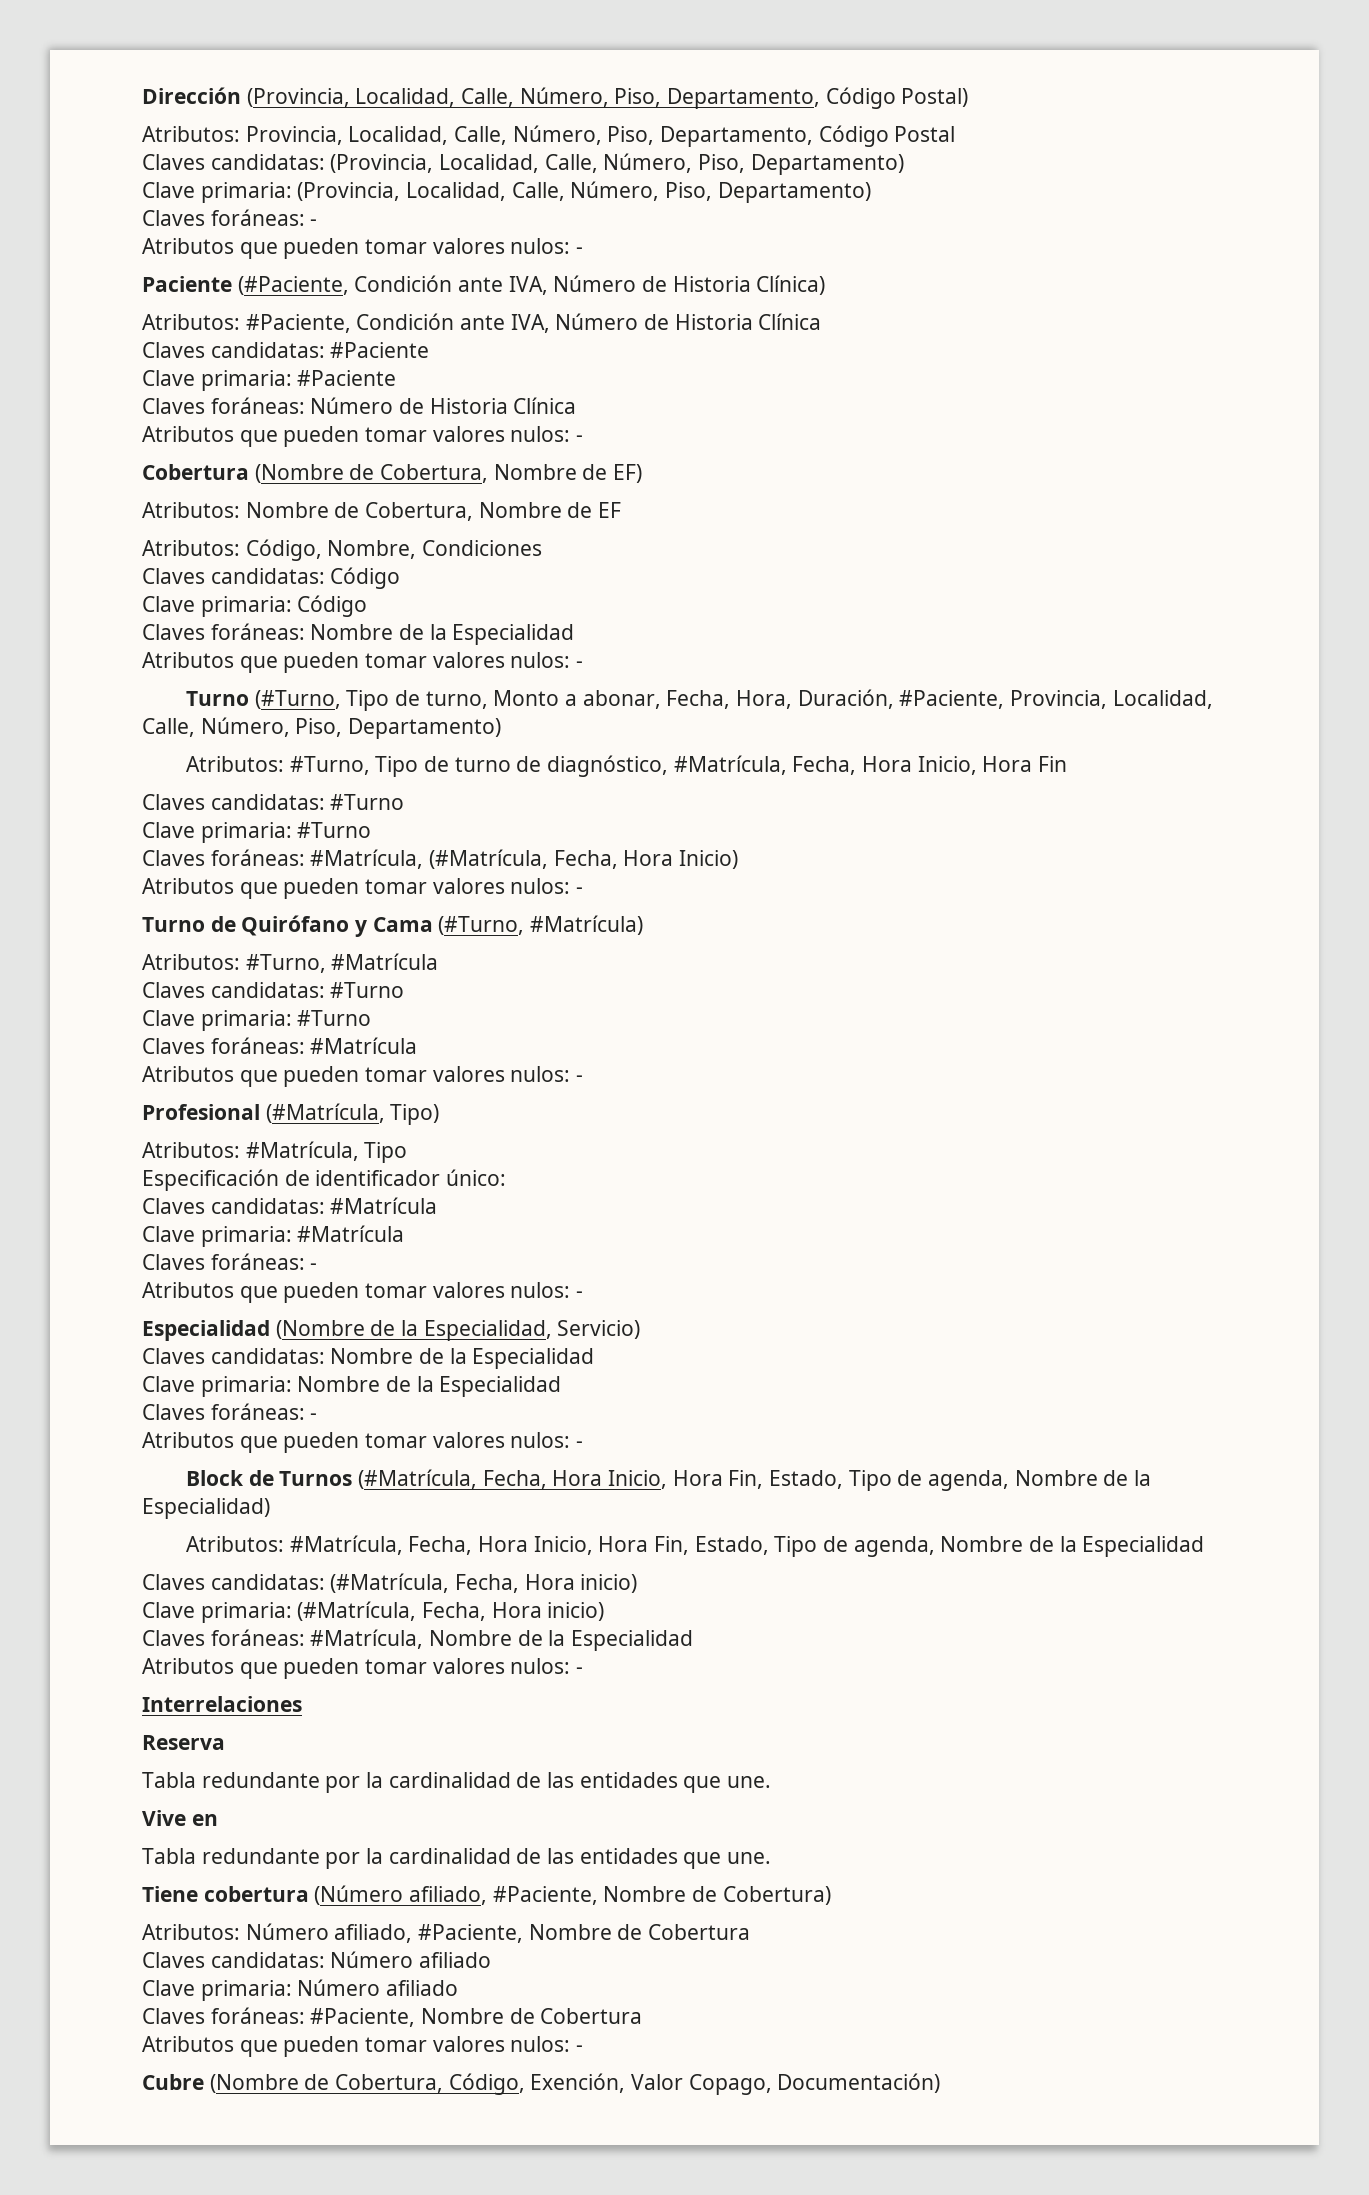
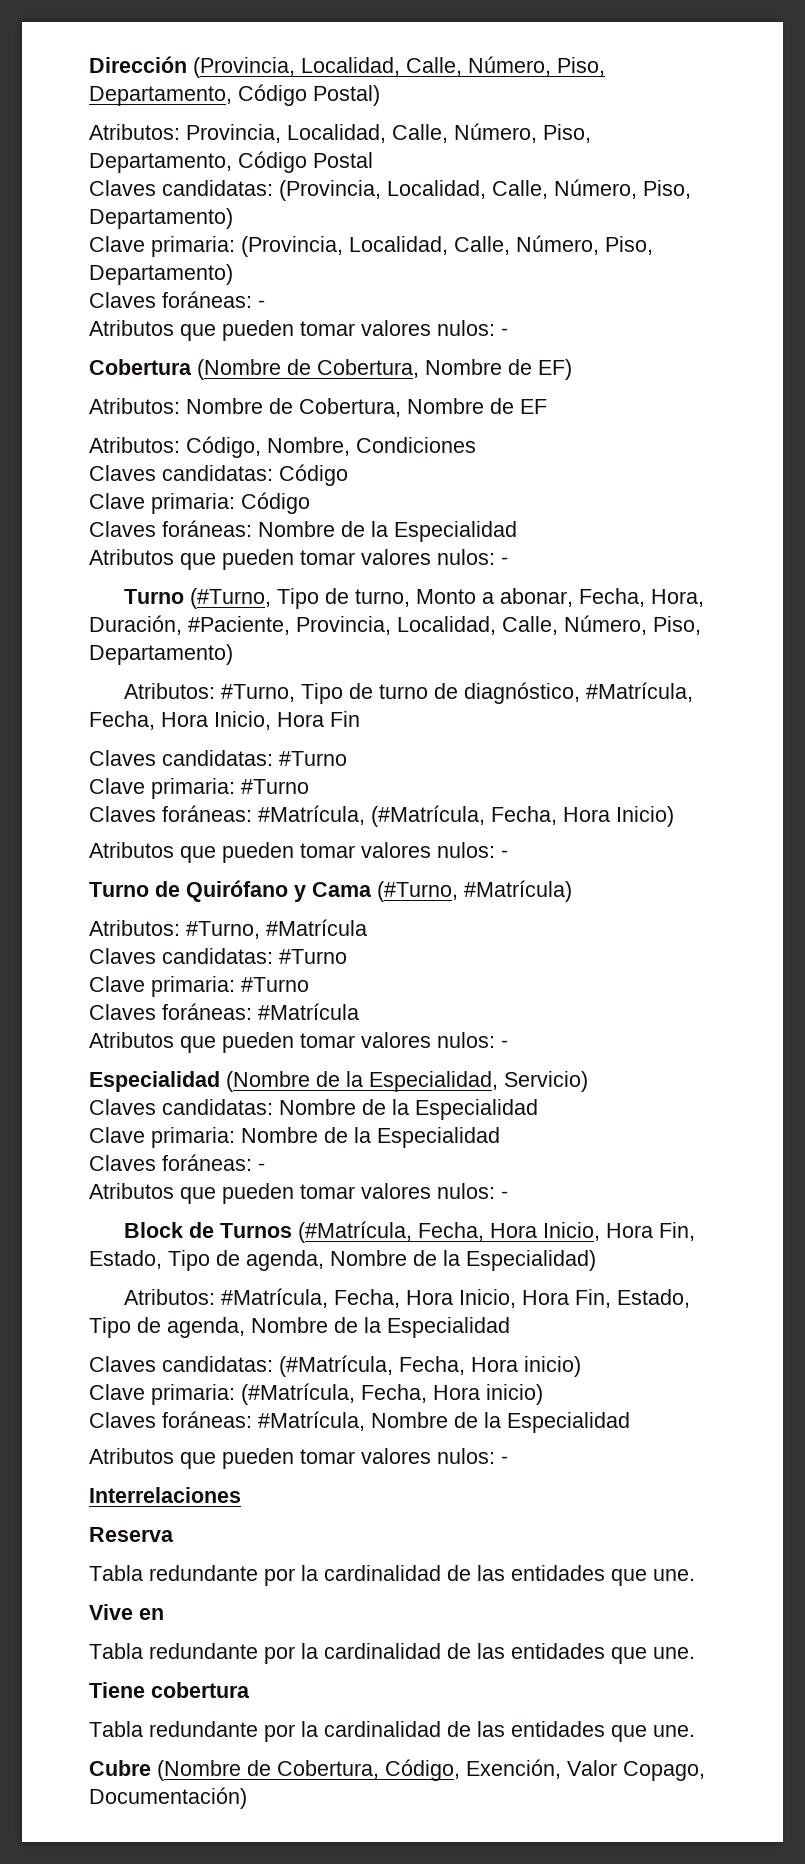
[142,275,826,295] [142,313,822,333] [142,342,430,358] [142,370,397,391] [142,397,577,414] [142,426,584,447] // Paciente (#Paciente, Condición ante IVA, Número de Historia Clínica) // Atributos: #Paciente, Condición ante IVA, Número de Historia Clínica // Claves candidatas: #Paciente // Clave primaria: #Paciente // Claves foráneas: Número de Historia Clínica // Atributos que pueden tomar valores nulos: - -> (508, 332) none
[142,1103,440,1125] [142,1141,408,1163] [142,1169,507,1191] [142,1197,438,1214] [142,1225,405,1247] [142,1253,318,1270] [142,1282,584,1303] // Profesional (#Matrícula, Tipo) // Atributos: #Matrícula, Tipo // Especificación de identificador único: // Claves candidatas: #Matrícula // Clave primaria: #Matrícula // Claves foráneas: - // Atributos que pueden tomar valores nulos: - -> (508, 1044) none
[314,1885,831,1905] [142,1923,751,1943] [142,1951,492,1968] [142,1979,459,2001] [142,2007,643,2027] [142,2036,584,2057] (Número afiliado, #Paciente, Nombre de Cobertura) // Atributos: Número afiliado, #Paciente, Nombre de Cobertura // Claves candidatas: Número afiliado // Clave primaria: Número afiliado // Claves foráneas: #Paciente, Nombre de Cobertura // Atributos que pueden tomar valores nulos: - -> [89,1721,695,1742] // Tabla redundante por la cardinalidad de las entidades que une.

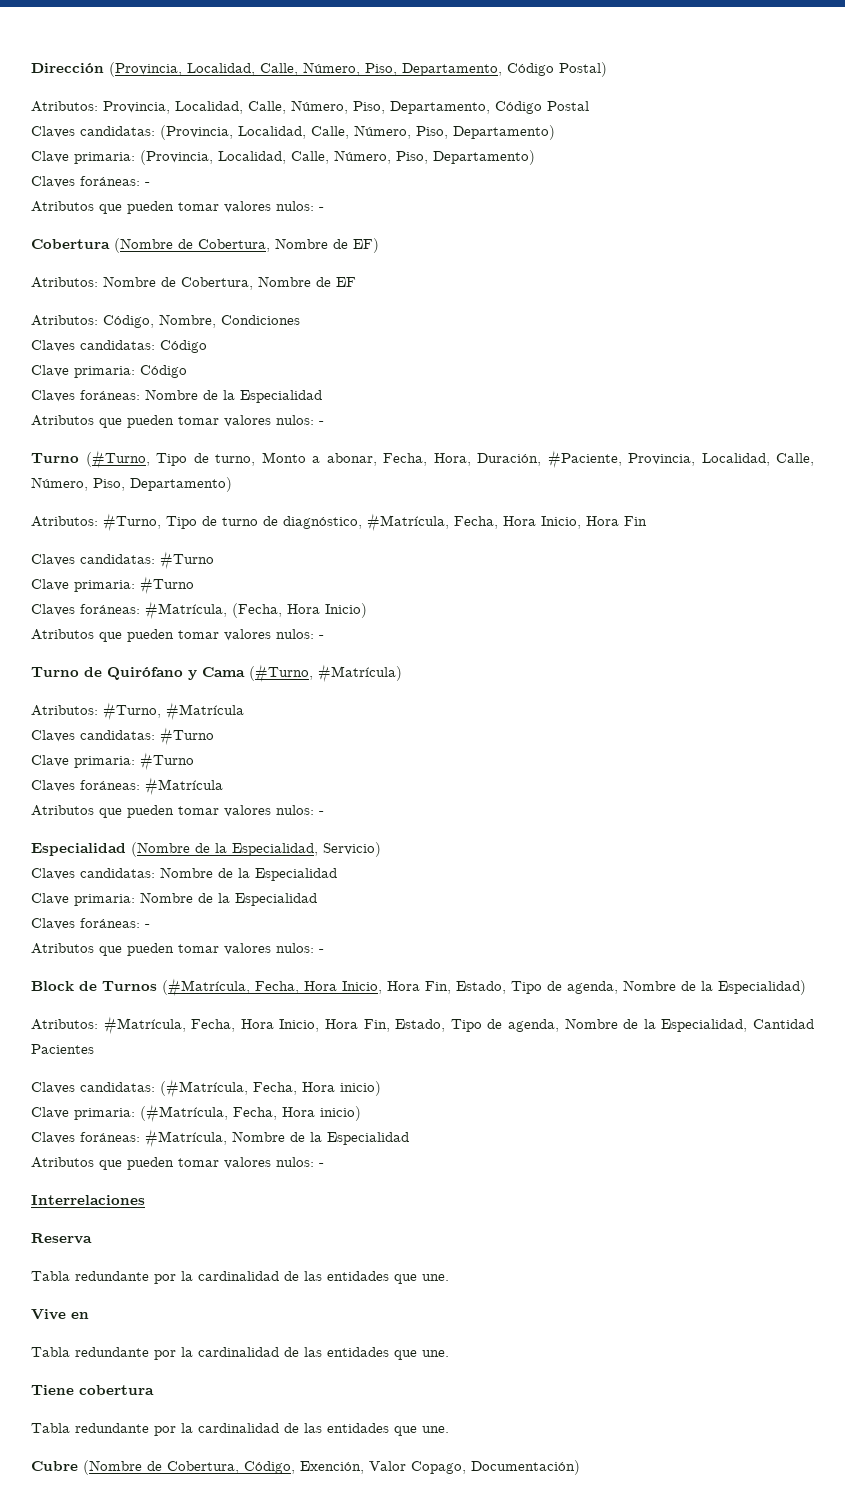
[371,805,557,827] (#Matrícula, Fecha, -> [232,603,282,618] (Fecha,
[387,1317,510,1338] Especialidad -> [661,1019,815,1032] [31,1044,94,1054] Especialidad, Cantidad Pacientes

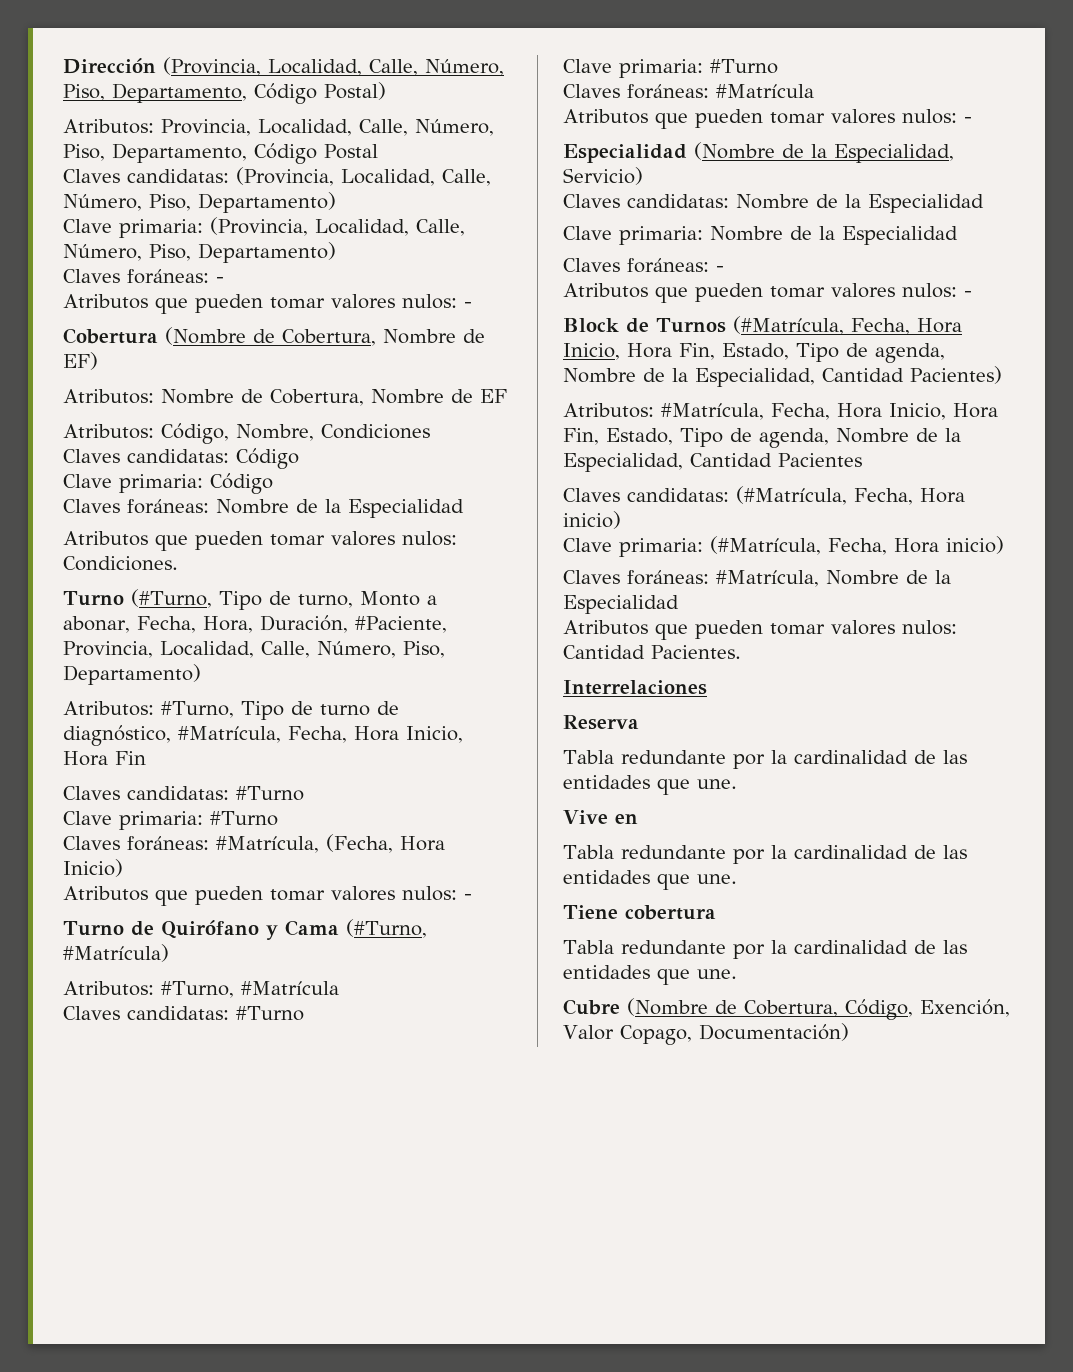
[319,421,324,425] - -> [63,556,178,571] Condiciones.
[718,980,806,995] Especialidad) -> [695,366,1002,387] Especialidad, Cantidad Pacientes)
[319,1163,324,1167] - -> [563,645,741,659] Cantidad Pacientes.

